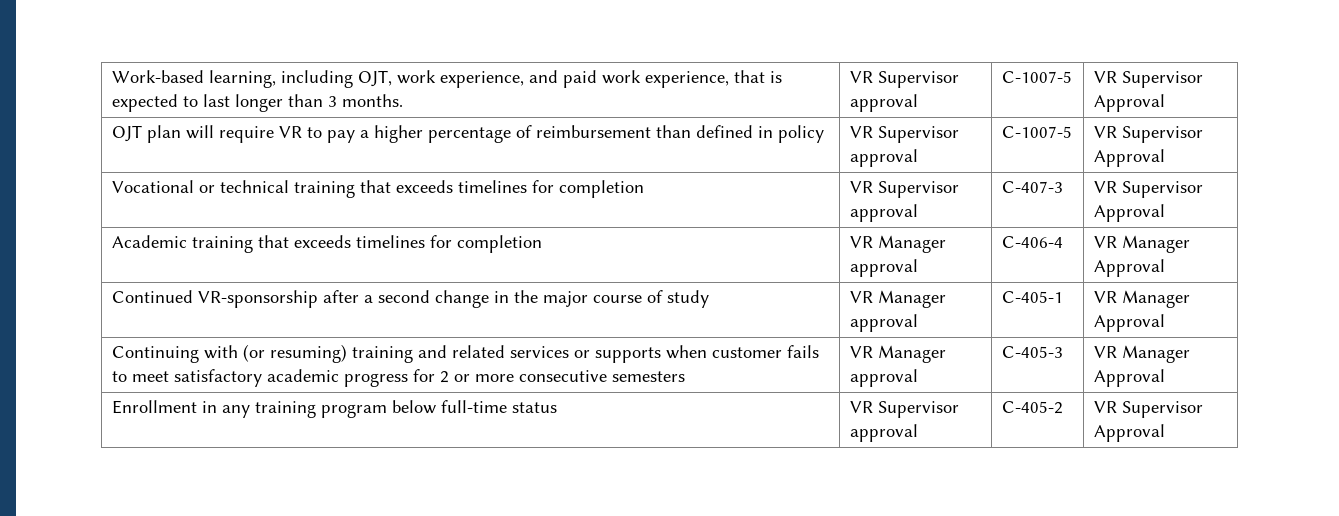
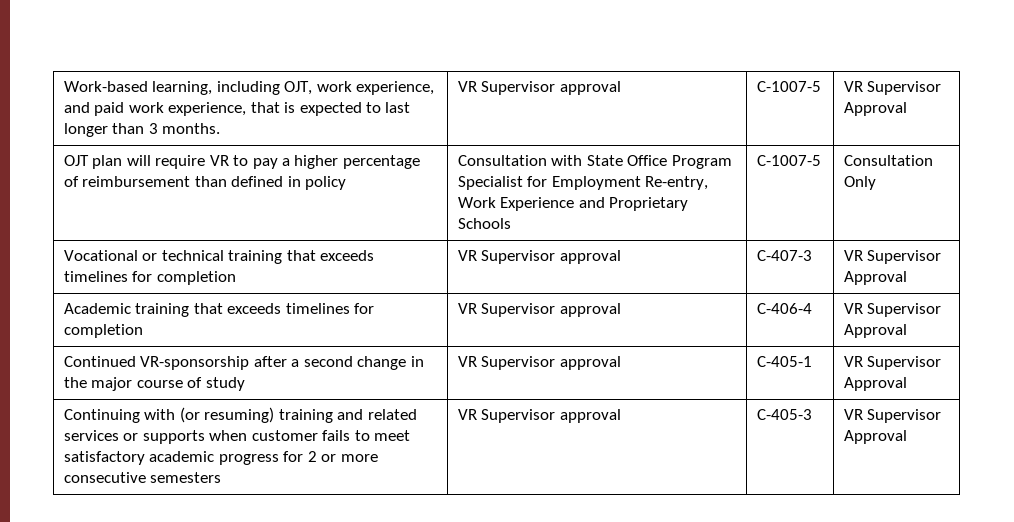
[849,126,959,143] [849,149,918,167] [1001,126,1072,138] [1093,126,1203,143] [1093,149,1165,167] VR Supervisor approval | C-1007-5 | VR Supervisor Approval -> [457,155,732,169] [457,176,709,190] [457,197,689,211] [457,218,511,229] [756,155,821,166] [843,155,933,166] [843,176,876,190] Consultation with State Office Program Specialist for Employment Re-entry, Work Experience and Proprietary Schools | C-1007-5 | Consultation Only
[877,235,946,253] Manager -> [481,303,556,317] Supervisor
[1121,235,1190,253] Manager -> [867,303,942,317] Supervisor
[877,290,946,308] Manager -> [481,356,556,370] Supervisor
[1121,290,1190,308] Manager -> [867,356,942,370] Supervisor
[877,345,946,363] Manager -> [481,409,556,423] Supervisor
[1093,345,1190,363] [1093,369,1165,387] [111,400,557,418] [849,401,959,418] [849,424,918,442] [1001,401,1063,414] | VR Manager Approval // Enrollment in any training program below full-time status | VR Supervisor approval | C-405-2 -> (812, 414) none

